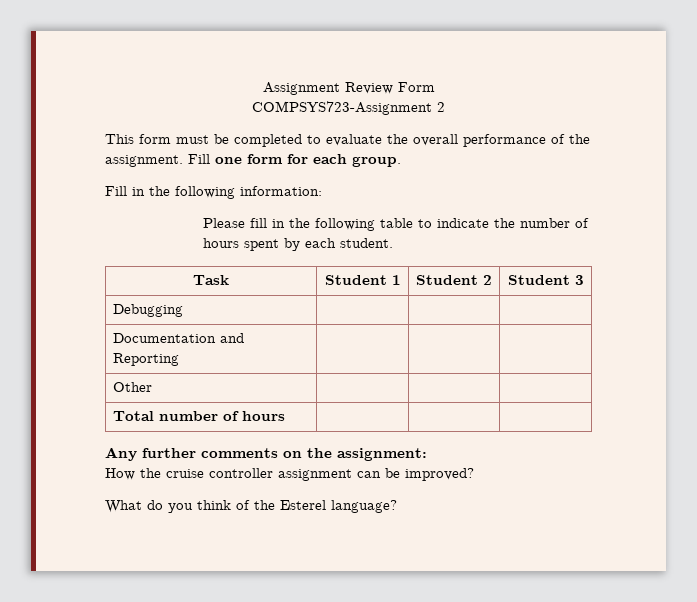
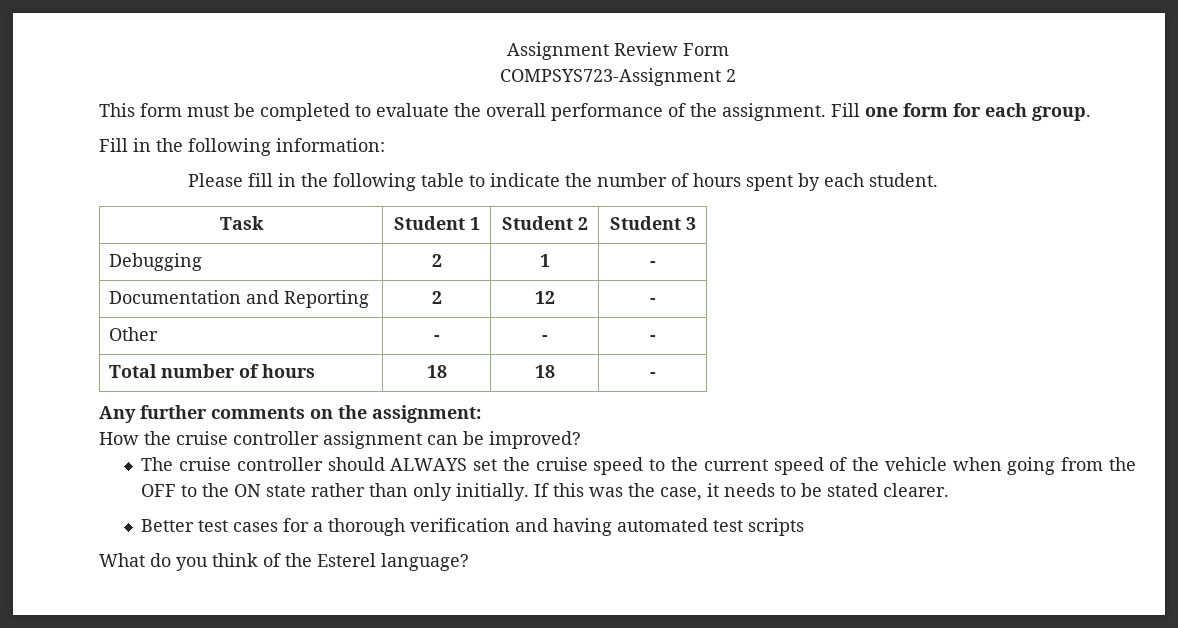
(183, 310) | | -> [431,254,442,267] [539,254,550,267] [649,261,656,267] 2 | 1 | -
[112,382,152,392] | | // Other | | | -> [431,291,442,304] [534,291,555,304] [649,298,656,304] [108,327,158,341] [433,335,440,341] [541,335,548,341] [649,335,656,341] 2 | 12 | - // Other | - | - | -
(285, 416) | | -> [426,365,447,378] [534,365,555,378] [649,372,656,378] 18 | 18 | -
(474, 474) none -> [141,457,1137,475] [141,483,950,501] [141,518,805,536] // The cruise controller should ALWAYS set the cruise speed to the current speed of the vehicle when going from the OFF to the ON state rather than only initially. If this was the case, it needs to be stated clearer. // Better test cases for a thorough verification and having automated test scripts

